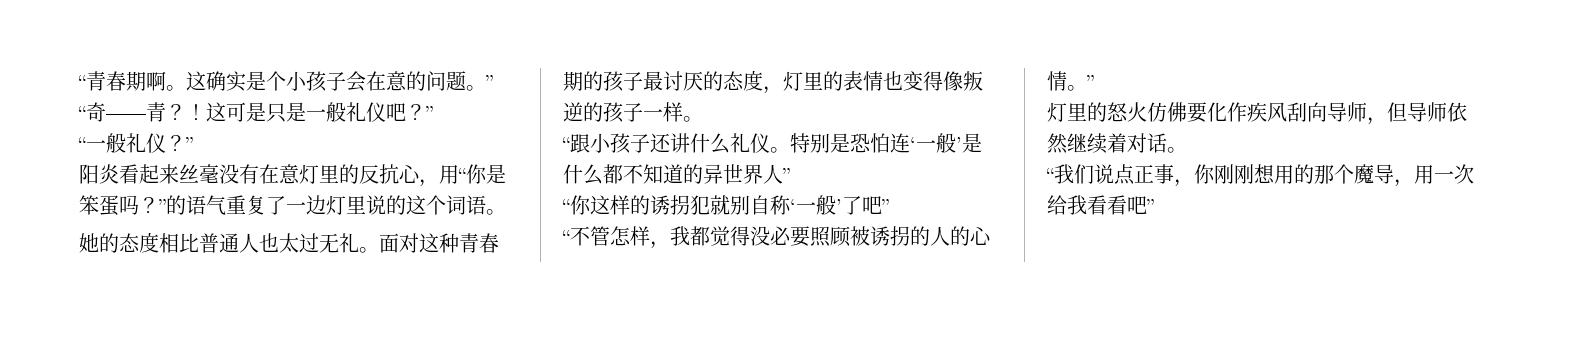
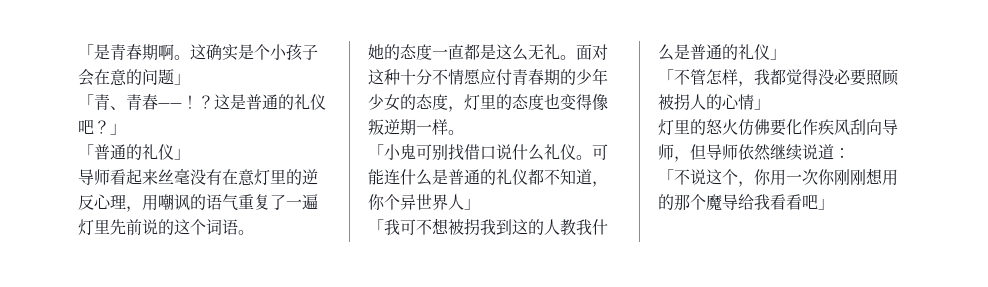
[78,75,86,89] “ -> [78,44,110,60] 「是
[466,75,493,91] [78,102,433,123] [78,133,193,153] [79,164,120,184] 。” // “奇——青？！这可是只是一般礼仪吧？” // “一般礼仪？” // 阳炎 -> [174,73,190,85] [78,94,326,110] [78,119,126,135] [78,144,190,160] [78,169,110,185] 」 // 「青、青春——！？这是普通的礼仪吧？」 // 「普通的礼仪」 // 导师
[359,164,506,187] [79,195,166,216] 反抗心，用“你是笨蛋吗？” -> [302,169,318,185] [78,194,190,212] 逆反心理，用嘲讽
[306,195,366,215] 边灯里 -> [302,194,318,210] [78,219,142,235] 遍灯里先前
[159,233,499,253] [563,71,703,92] 相比普通人也太过无礼。面对这种青春期的孩子最讨厌 -> [432,44,608,61] [368,68,608,86] [368,94,400,111] 一直都是这么无礼。面对这种十分不情愿应付青春期的少年少女
[843,71,883,91] 表情 -> [512,94,544,110] 态度
[583,102,643,123] 的孩子 -> [400,119,416,135] 期
[562,133,982,154] [563,164,603,185] “跟小孩子还讲什么礼仪。特别是恐怕连‘一般’是什么 -> [368,144,608,161] [368,169,528,186] 「小鬼可别找借口说什么礼仪。可能连什么是普通的礼仪
[683,164,703,184] 的 -> [592,181,608,187] [368,194,400,210] ，你个
[783,168,790,182] [562,195,889,215] [562,230,570,244] ” // “你这样的诱拐犯就别自称‘一般’了吧” // “ -> [464,198,480,210] [368,218,608,236] [658,44,786,61] [658,69,674,83] 」 // 「我可不想被拐我到这的人教我什么是普通的礼仪」 // 「
[870,226,930,246] 诱拐的 -> [674,93,690,110] 拐
[1067,75,1094,91] 。” -> [754,98,770,110] 」
[1107,133,1187,153] [1046,164,1194,187] 着对话。 // “我们说点正事， -> [802,144,850,160] [658,169,818,187] 说道： // 「不说这个，你用一次
[1394,164,1474,187] ，用一次 -> (738, 202) none
[1147,199,1154,213] ” -> [818,198,834,210] 」

